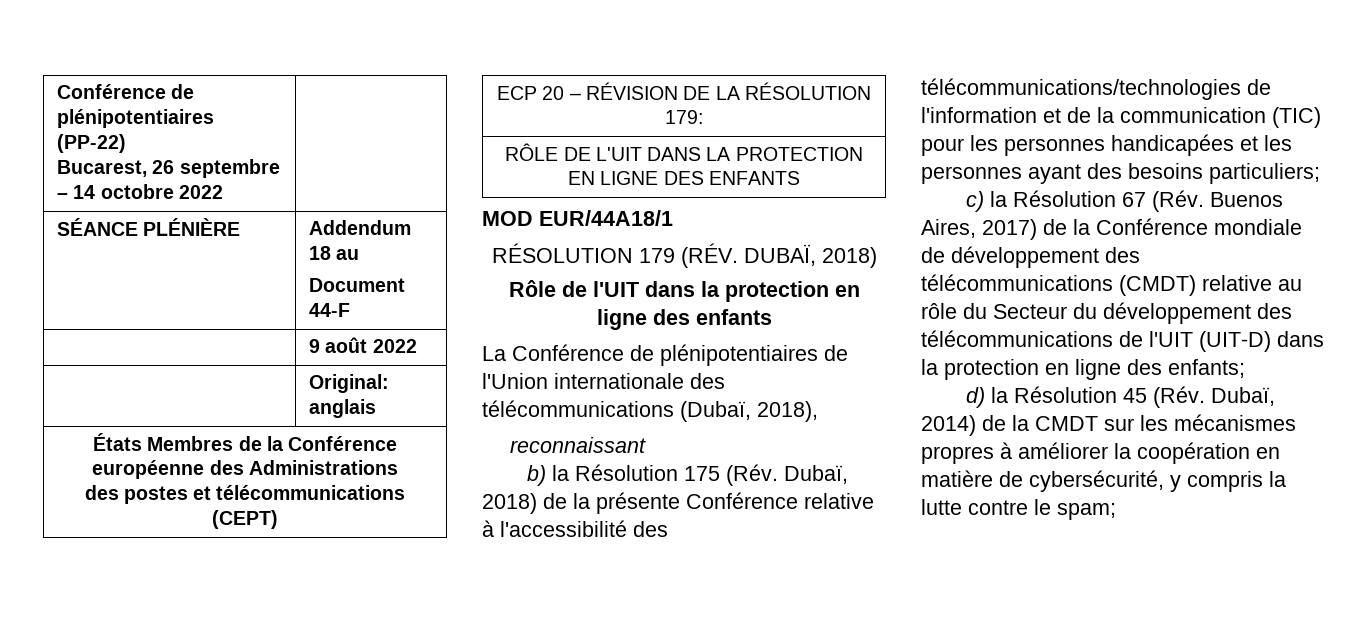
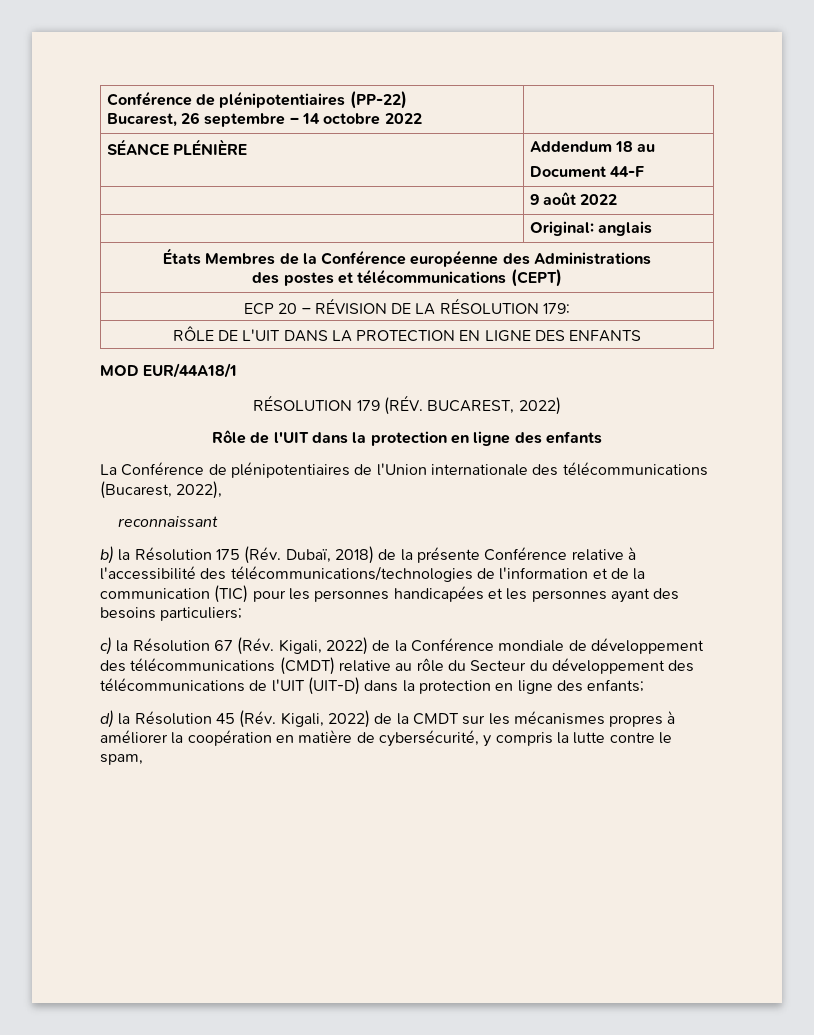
[743,244,877,268] DUBAÏ, 2018) -> [427,397,561,415] BUCAREST, 2022)
[680,401,818,422] (Dubaï, 2018), -> [100,481,223,499] (Bucarest, 2022),
[1210,192,1284,207] [921,219,1037,240] Buenos Aires, 2017) -> [278,637,368,655] Kigali, 2022)
[1211,387,1276,406] [921,415,976,436] Dubaï, 2014) -> [280,710,370,728] Kigali, 2022)
[1057,503,1116,520] spam; -> [100,754,143,765] spam,

